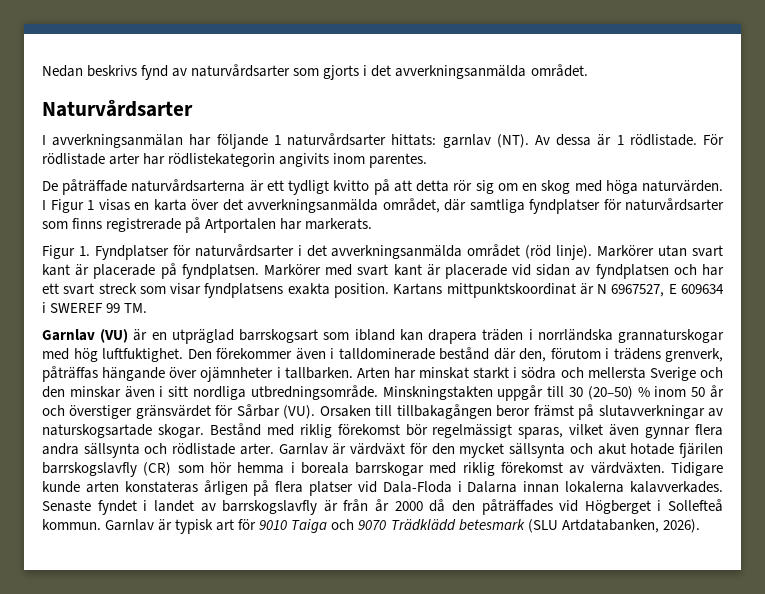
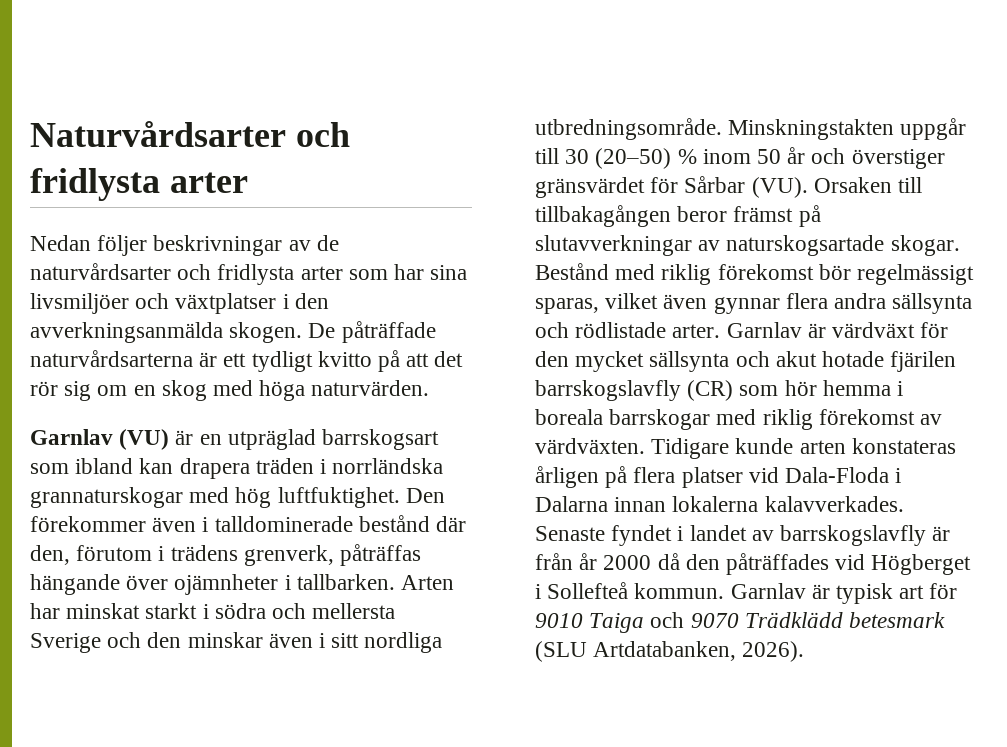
[42,64,588,80] [42,99,193,117] [42,133,724,149] [42,153,428,168] Nedan beskrivs fynd av naturvårdsarter som gjorts i det avverkningsanmälda området. // Naturvårdsarter // I avverkningsanmälan har följande 1 naturvårdsarter hittats: garnlav (NT). Av dessa är 1 rödlistade. För rödlistade arter har rödlistekategorin angivits inom parentes. // -> [30,121,350,147] [30,168,248,201] [30,235,339,256] [30,263,468,285] [30,293,329,314] [30,322,303,343] Naturvårdsarter och fridlysta arter // Nedan följer beskrivningar av de naturvårdsarter och fridlysta arter som har sina livsmiljöer och växtplatser i den avverkningsanmälda skogen.
[416,180,450,192] detta -> [434,351,464,367] det
[42,198,724,214] [42,217,373,233] [42,244,723,260] [42,263,724,279] [42,283,725,298] [42,302,148,313] I Figur 1 visas en karta över det avverkningsanmälda området, där samtliga fyndplatser för naturvårdsarter som finns registrerade på Artportalen har markerats. // Figur 1. Fyndplatser för naturvårdsarter i det avverkningsanmälda området (röd linje). Markörer utan svart kant är placerade på fyndplatsen. Markörer med svart kant är placerade vid sidan av fyndplatsen och har ett svart streck som visar fyndplatsens exakta position. Kartans mittpunktskoordinat är N 6967527, E 609634 i SWEREF 99 TM. -> (430, 388) none

